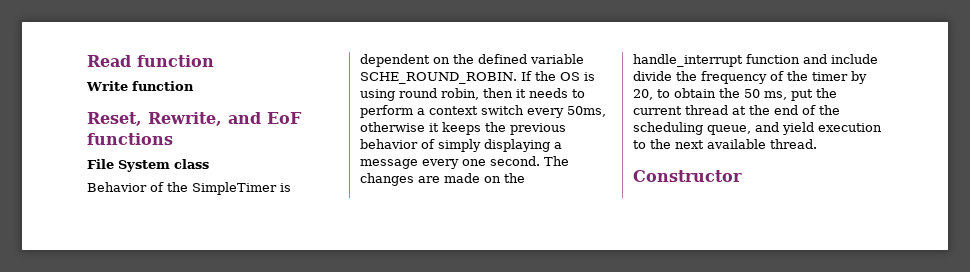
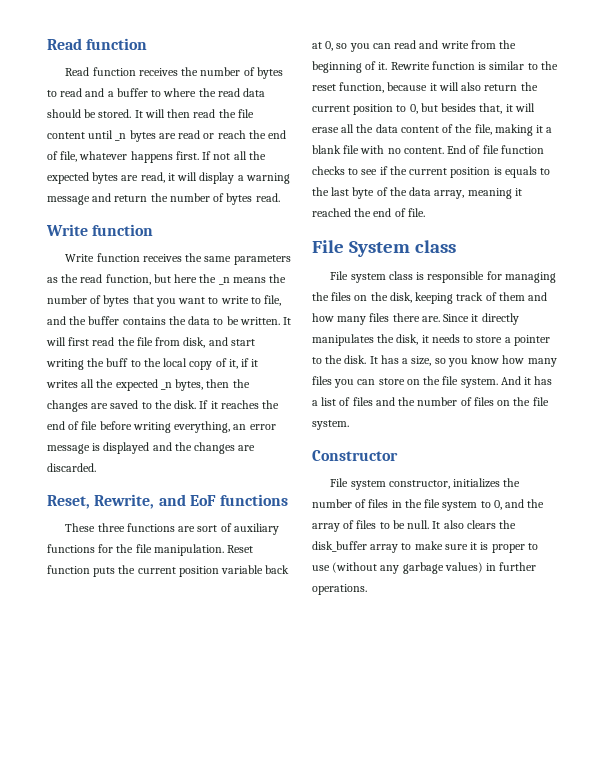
[86,81,194,91] Write function -> [65,67,283,79] [47,88,266,97] [47,109,254,118] [47,130,287,142] [47,151,266,163] [47,172,290,184] [47,193,280,205] [46,224,154,236] [65,253,291,265] [47,274,287,285] [47,295,282,307] [47,316,292,325] [46,337,255,348] [46,358,259,370] [46,379,250,391] [47,400,280,412] [47,421,276,433] [47,442,256,454] [47,463,96,472] Read function receives the number of bytes to read and a buffer to where the read data should be stored. It will then read the file content until _n bytes are read or reach the end of file, whatever happens first. If not all the expected bytes are read, it will display a warning message and return the number of bytes read. // Write function // Write function receives the same parameters as the read function, but here the _n means the number of bytes that you want to write to file, and the buffer contains the data to be written. It will first read the file from disk, and start writing the buff to the local copy of it, if it writes all the expected _n bytes, then the changes are saved to the disk. If it reaches the end of file before writing everything, an error message is displayed and the changes are discarded.
[87,159,209,172] [87,182,291,195] [360,54,584,67] [360,71,595,84] [360,88,585,101] [360,105,606,118] [360,122,566,135] [360,139,562,152] [360,156,569,169] [360,173,525,186] [633,54,878,67] [633,71,867,84] [633,88,837,101] [633,105,840,115] [633,122,882,135] [633,139,817,149] [633,170,742,182] File System class // Behavior of the SimpleTimer is dependent on the defined variable SCHE_ROUND_ROBIN. If the OS is using round robin, then it needs to perform a context switch every 50ms, otherwise it keeps the previous behavior of simply displaying a message every one second. The changes are made on the handle_interrupt function and include divide the frequency of the timer by 20, to obtain the 50 ms, put the current thread at the end of the scheduling queue, and yield execution to the next available thread. // Constructor -> [65,523,279,535] [47,544,254,556] [47,565,290,577] [312,40,517,52] [312,61,558,73] [312,82,538,93] [312,103,535,115] [312,124,553,136] [312,145,544,154] [312,166,551,178] [312,187,522,199] [312,208,425,217] [312,240,456,257] [330,271,556,283] [312,292,548,304] [312,313,519,325] [312,334,550,346] [312,355,557,367] [312,376,553,388] [312,397,549,406] [312,420,349,430] [312,450,398,461] [330,478,521,490] [312,499,545,511] [312,520,517,532] [312,541,538,553] [312,562,537,574] [312,584,367,595] These three functions are sort of auxiliary functions for the file manipulation. Reset function puts the current position variable back at 0, so you can read and write from the beginning of it. Rewrite function is similar to the reset function, because it will also return the current position to 0, but besides that, it will erase all the data content of the file, making it a blank file with no content. End of file function checks to see if the current position is equals to the last byte of the data array, meaning it reached the end of file. // File System class // File system class is responsible for managing the files on the disk, keeping track of them and how many files there are. Since it directly manipulates the disk, it needs to store a pointer to the disk. It has a size, so you know how many files you can store on the file system. And it has a list of files and the number of files on the file system. // Constructor // File system constructor, initializes the number of files in the file system to 0, and the array of files to be null. It also clears the disk_buffer array to make sure it is proper to use (without any garbage values) in further operations.

